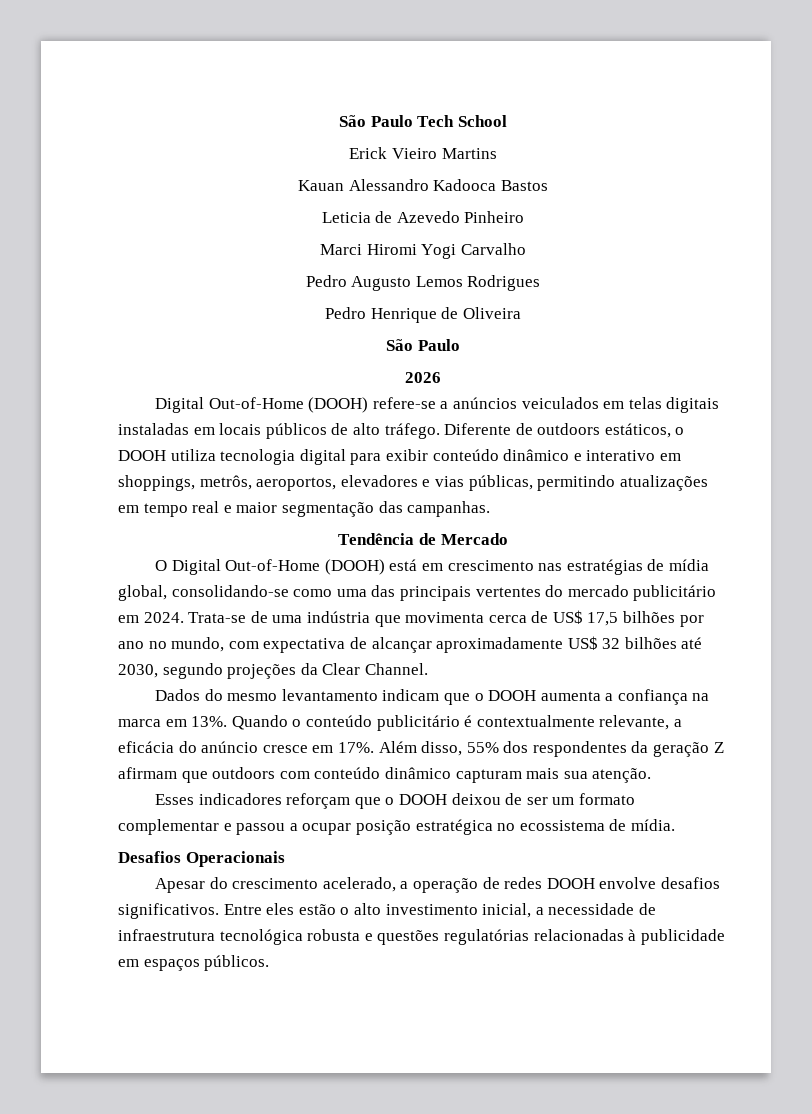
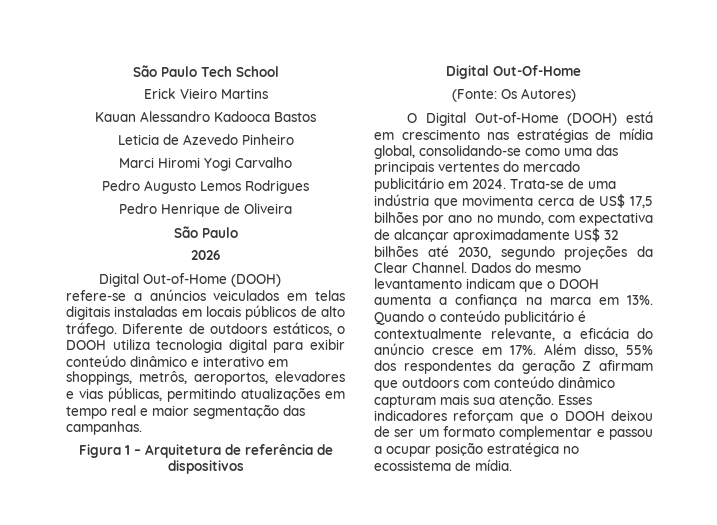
[338,533,508,545] Tendência de Mercado -> [78,444,333,458] [167,460,244,474] [446,65,581,79] [451,88,576,102] Figura 1 – Arquitetura de referência de dispositivos // Digital Out-Of-Home // (Fonte: Os Autores)
(428, 669) // -> (467, 267) none
(652, 775) // -> (554, 400) none
[118,851,285,867] [154,877,720,893] [118,903,656,919] [118,929,725,945] [118,955,270,971] // Desafios Operacionais // Apesar do crescimento acelerado, a operação de redes DOOH envolve desafios significativos. Entre eles estão o alto investimento inicial, a necessidade de infraestrutura tecnológica robusta e questões regulatórias relacionadas à publicidade em espaços públicos. -> (512, 465) none

